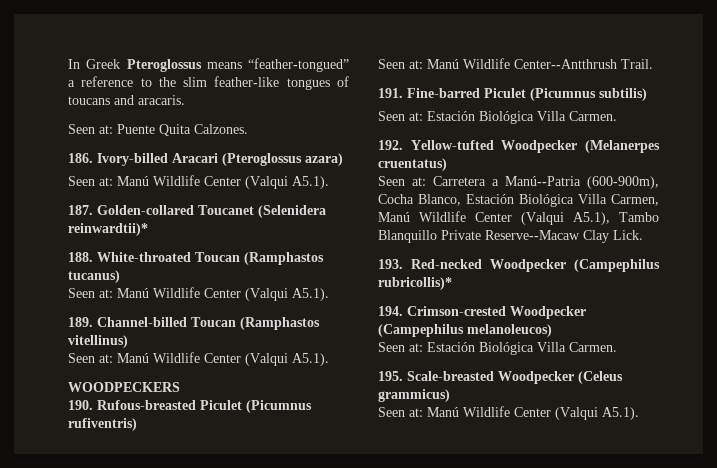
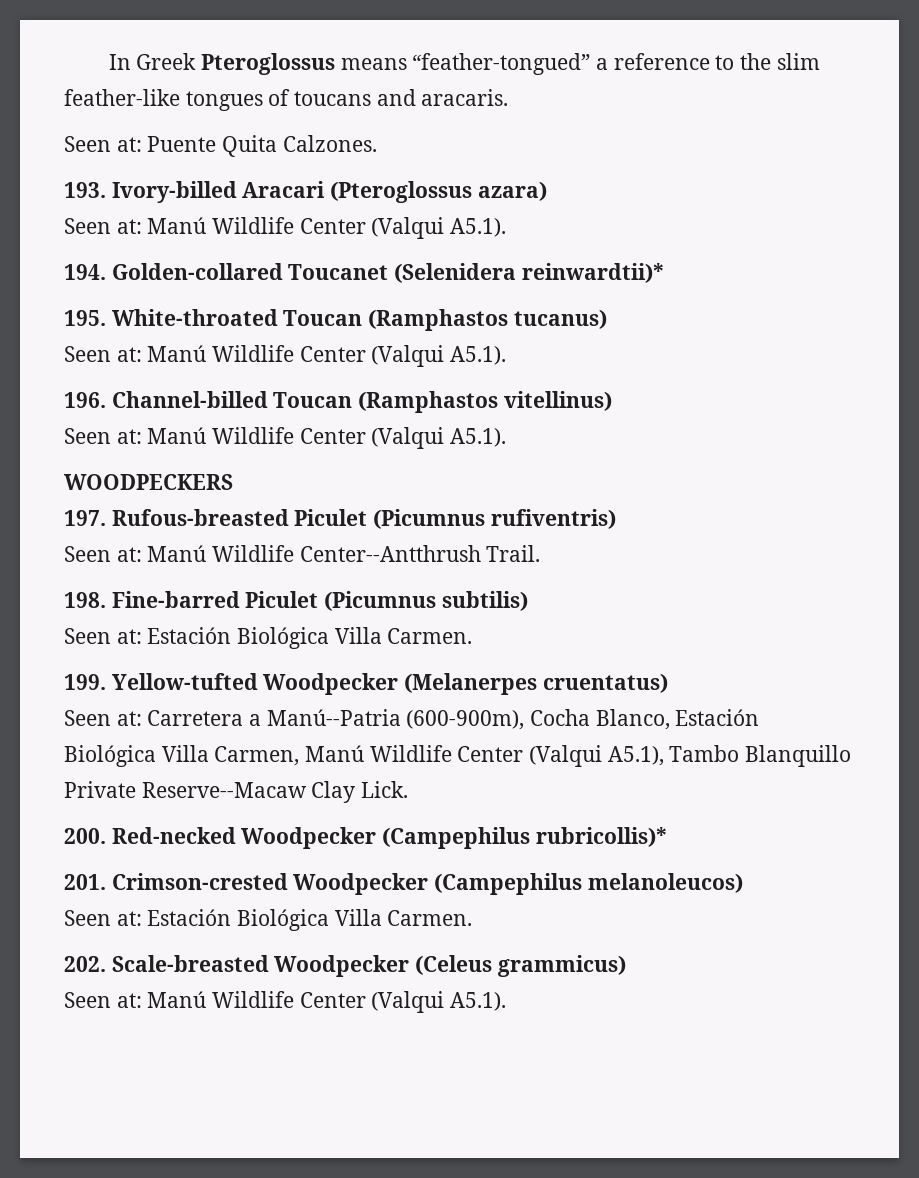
[68,153,93,163] 186. -> [64,182,106,198] 193.
[68,205,93,215] 187. -> [64,264,106,280] 194.
[68,252,93,262] 188. -> [64,310,106,326] 195.
[68,317,93,327] 189. -> [64,392,106,408] 196.
[68,400,93,410] 190. -> [64,510,106,526] 197.
[378,88,403,98] 191. -> [64,592,106,608] 198.
[378,140,403,150] 192. -> [64,674,106,690] 199.
[378,259,403,269] 193. -> [64,828,106,844] 200.
[378,306,403,316] 194. -> [64,874,106,890] 201.
[378,371,403,381] 195. -> [64,956,106,972] 202.

